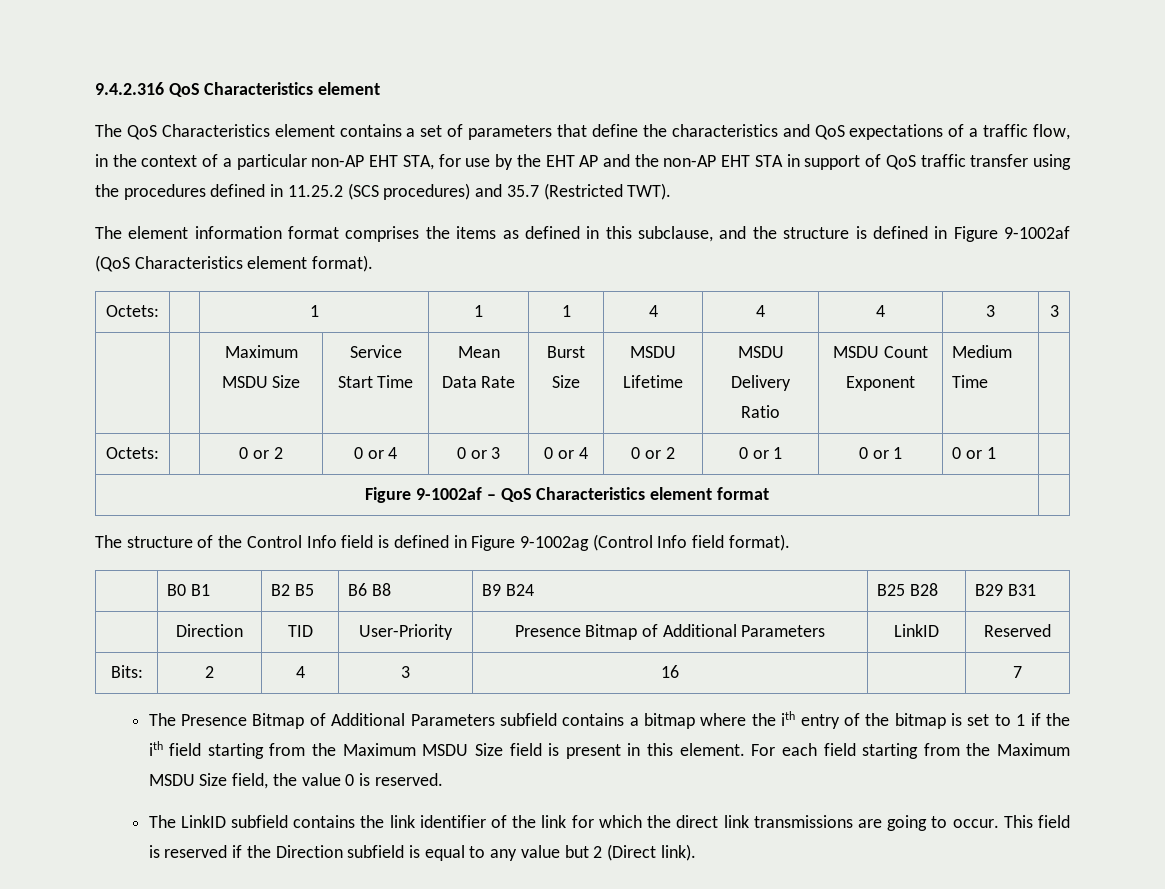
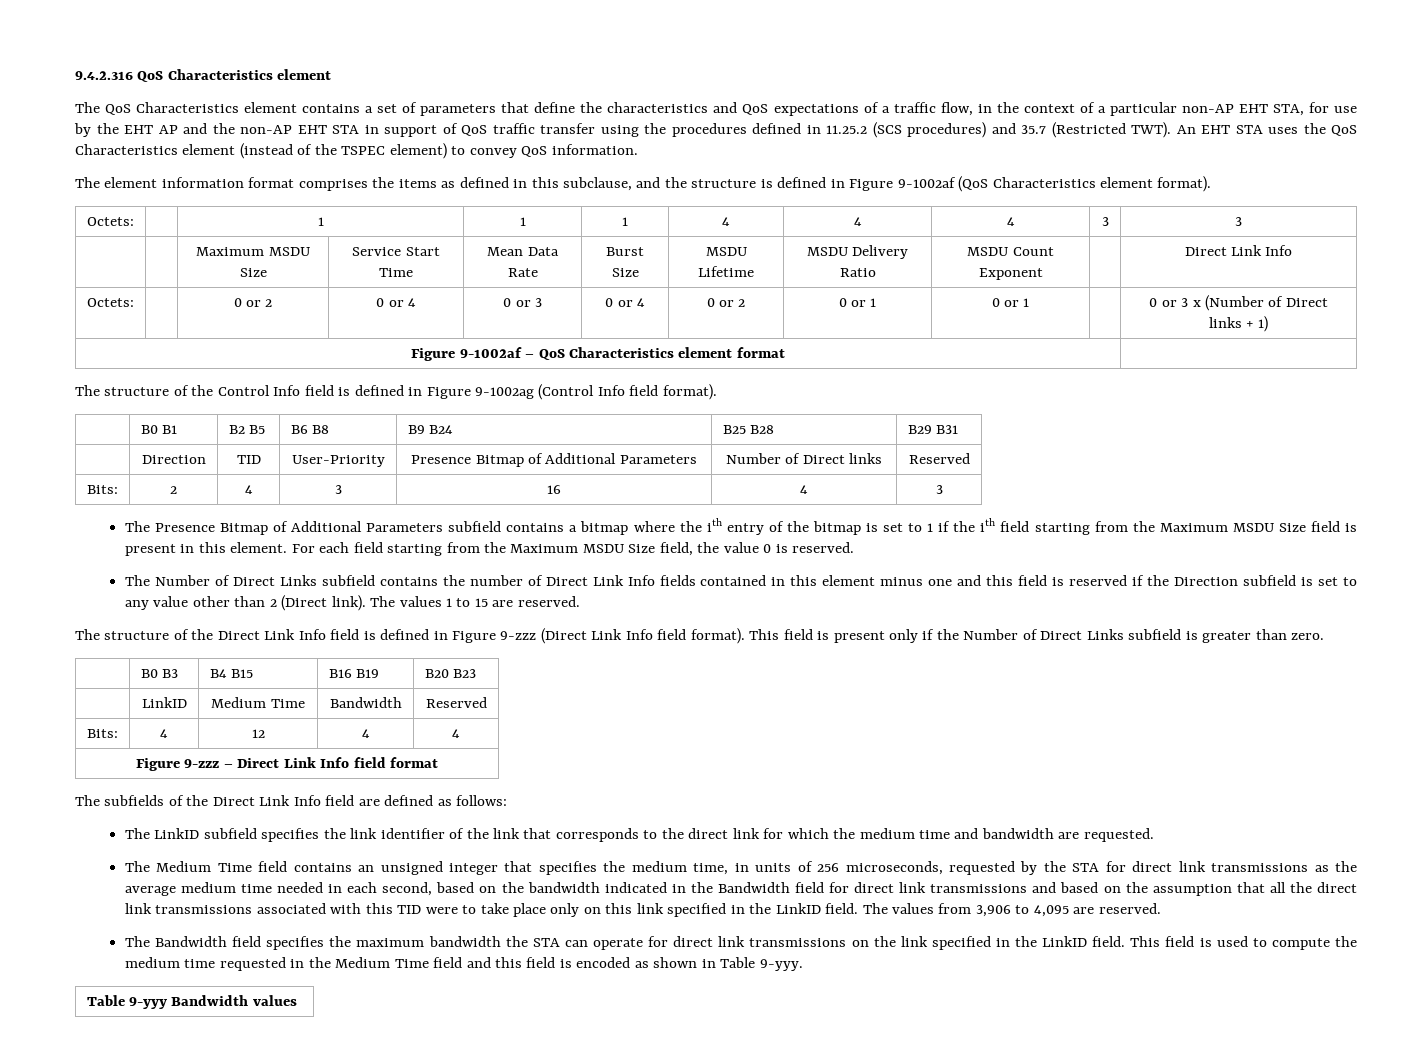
(672, 191) none -> [1176,123,1357,136] [75,143,638,159] An EHT STA uses the QoS Characteristics element (instead of the TSPEC element) to convey QoS information.
[952,345,1013,358] [952,375,989,388] Medium Time | -> [1184,245,1293,256] | Direct Link Info
[952,447,996,459] 0 or 1 | -> [1149,295,1328,311] [1208,316,1269,332] | 0 or 3 x (Number of Direct links + 1)
[894,624,939,637] LinkID -> [725,453,883,464] Number of Direct links
[1013,666,1022,678] | 7 -> [800,485,808,494] [935,485,943,494] 4 | 3
[180,815,1033,831] LinkID subfield contains the link identifier of the link for which the direct link transmissions are going to occur. This -> [154,575,1014,586] Number of Direct Links subfield contains the number of Direct Link Info fields contained in this element minus one and this
[424,845,465,861] equal -> [1318,577,1339,586] set
[564,845,589,858] but -> [192,596,266,607] other than
(696, 852) none -> [370,596,580,607] [75,628,1325,644] [140,669,178,678] [209,669,253,678] [328,669,379,678] [424,669,476,678] [141,697,187,708] [211,697,305,708] [329,697,402,708] [425,697,487,708] [87,729,118,738] [160,729,168,738] [251,729,265,738] [361,729,370,738] [452,729,460,738] [135,757,439,771] [75,795,508,806] [124,828,1154,842] [124,861,1358,875] [124,882,1358,896] [124,903,1161,917] [124,936,1357,950] [124,957,803,971] [86,995,297,1009] The values 1 to 15 are reserved. // The structure of the Direct Link Info field is defined in Figure 9-zzz (Direct Link Info field format). This field is present only if the Number of Direct Links subfield is greater than zero. // | B0 B3 | B4 B15 | B16 B19 | B20 B23 // | LinkID | Medium Time | Bandwidth | Reserved // Bits: | 4 | 12 | 4 | 4 // Figure 9-zzz – Direct Link Info field format // The subfields of the Direct Link Info field are defined as follows: // The LinkID subfield specifies the link identifier of the link that corresponds to the direct link for which the medium time and bandwidth are requested. // The Medium Time field contains an unsigned integer that specifies the medium time, in units of 256 microseconds, requested by the STA for direct link transmissions as the average medium time needed in each second, based on the bandwidth indicated in the Bandwidth field for direct link transmissions and based on the assumption that all the direct link transmissions associated with this TID were to take place only on this link specified in the LinkID field. The values from 3,906 to 4,095 are reserved. // The Bandwidth field specifies the maximum bandwidth the STA can operate for direct link transmissions on the link specified in the LinkID field. This field is used to compute the medium time requested in the Medium Time field and this field is encoded as shown in Table 9-yyy. // Table 9-yyy Bandwidth values

